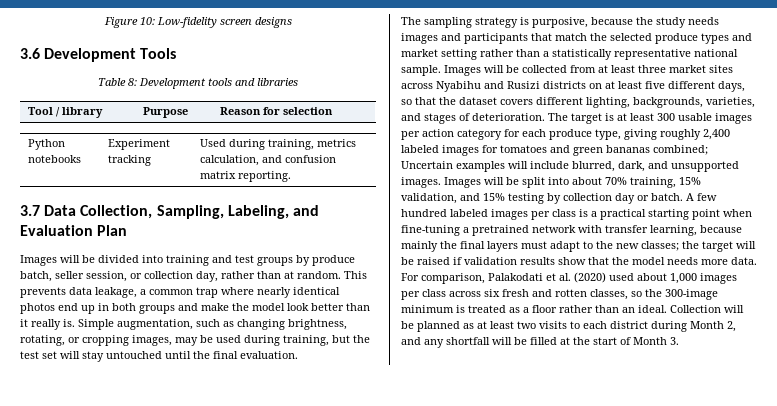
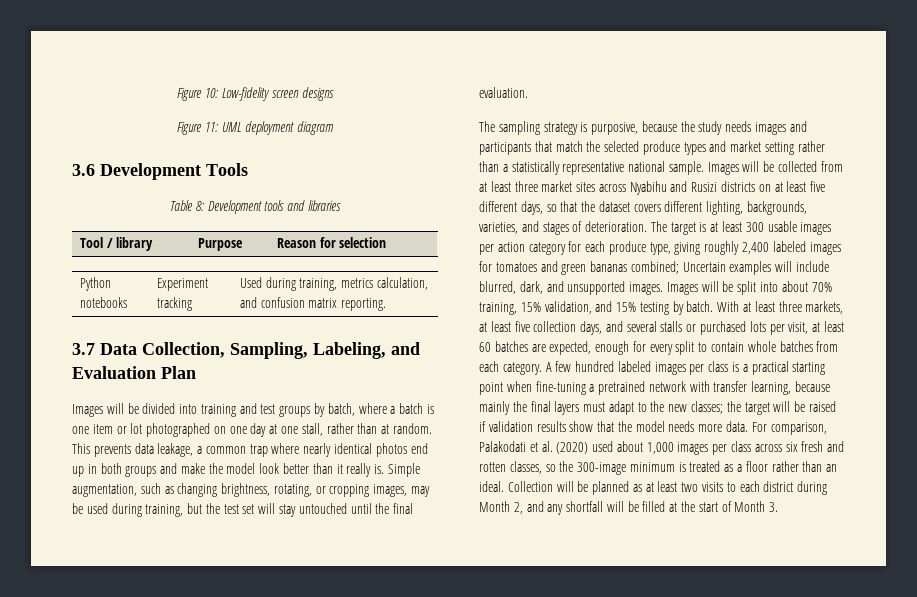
(292, 22) none -> [177,121,333,135] // Figure 11: UML deployment diagram
[312,255,355,266] [20,271,218,282] produce batch, seller session, or collection day, -> [327,403,434,416] [72,423,323,437] batch, where a batch is one item or lot photographed on one day at one stall,
[563,193,683,204] collection day or batch. -> [686,301,844,314] [479,321,844,335] [479,341,839,355] [479,361,542,375] batch. With at least three markets, at least five collection days, and several stalls or purchased lots per visit, at least 60 batches are expected, enough for every split to contain whole batches from each category.

